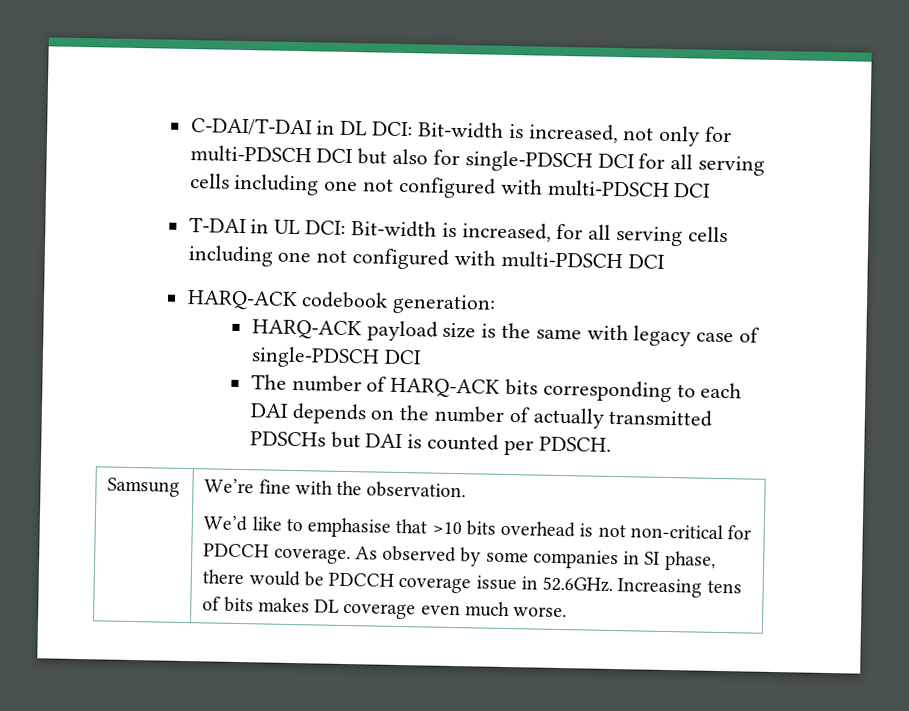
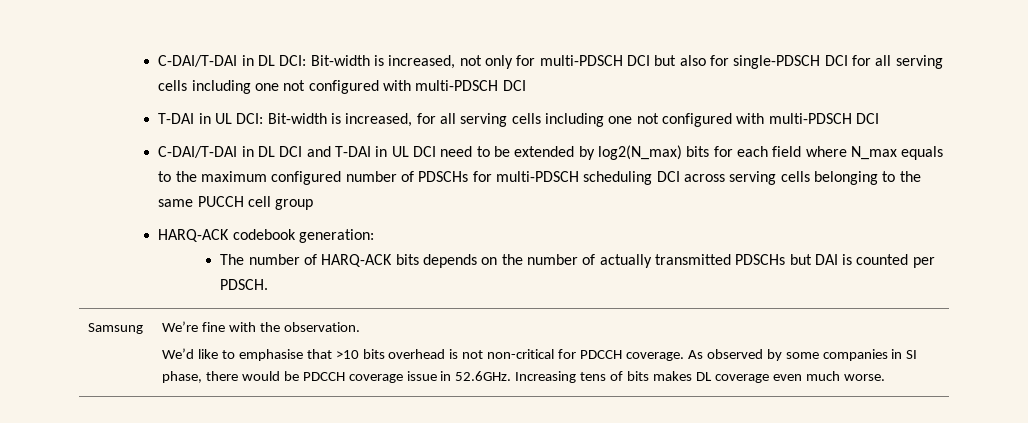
[186,289,497,315] [251,319,760,347] [250,346,422,369] HARQ-ACK codebook generation: // HARQ-ACK payload size is the same with legacy case of single-PDSCH DCI -> [158,145,944,160] [158,171,921,185] [158,196,314,210] [158,229,375,243] C-DAI/T-DAI in DL DCI and T-DAI in UL DCI need to be extended by log2(N_max) bits for each field where N_max equals to the maximum configured number of PDSCHs for multi-PDSCH scheduling DCI across serving cells belonging to the same PUCCH cell group // HARQ-ACK codebook generation:
[542,379,743,403] [249,403,289,418] corresponding to each DAI -> (419, 259) none

